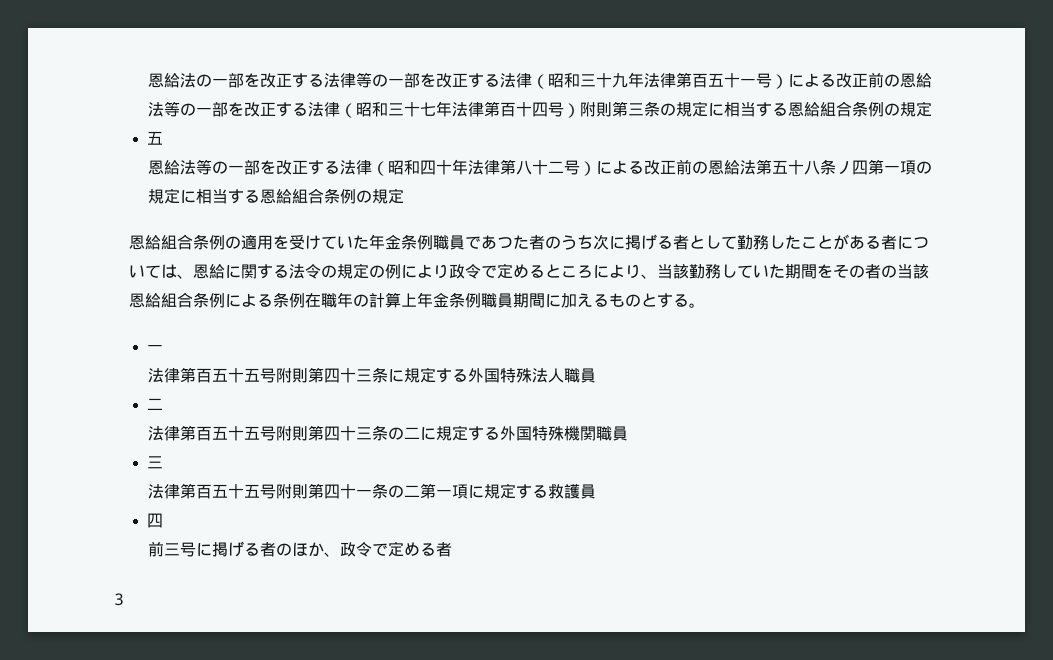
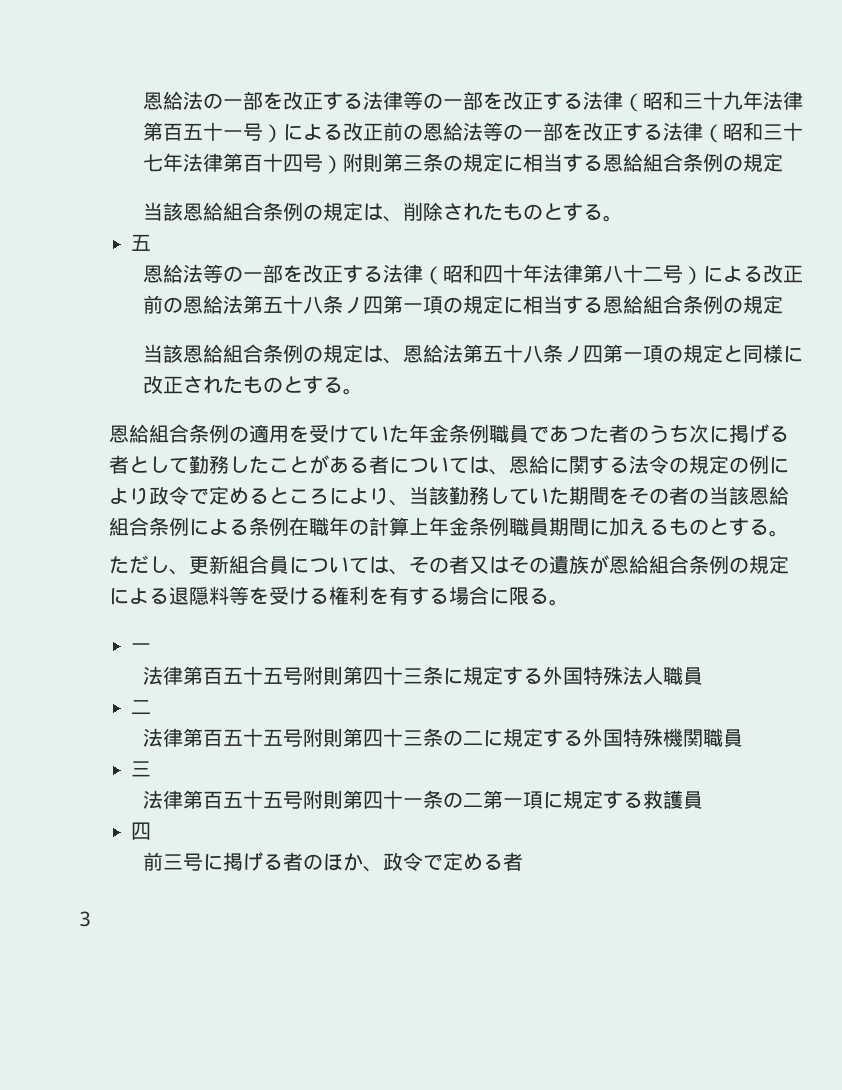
(932, 109) none -> [143,202,624,222] // 当該恩給組合条例の規定は、削除されたものとする。
(404, 196) none -> [143,344,804,364] [143,375,364,395] // 当該恩給組合条例の規定は、恩給法第五十八条ノ四第一項の規定と同様に改正されたものとする。
(706, 305) none -> [109,555,790,575] [109,586,570,606] // ただし、更新組合員については、その者又はその遺族が恩給組合条例の規定による退隠料等を受ける権利を有する場合に限る。

